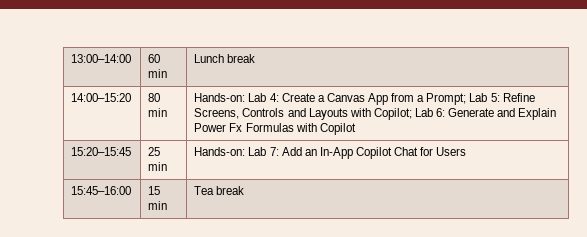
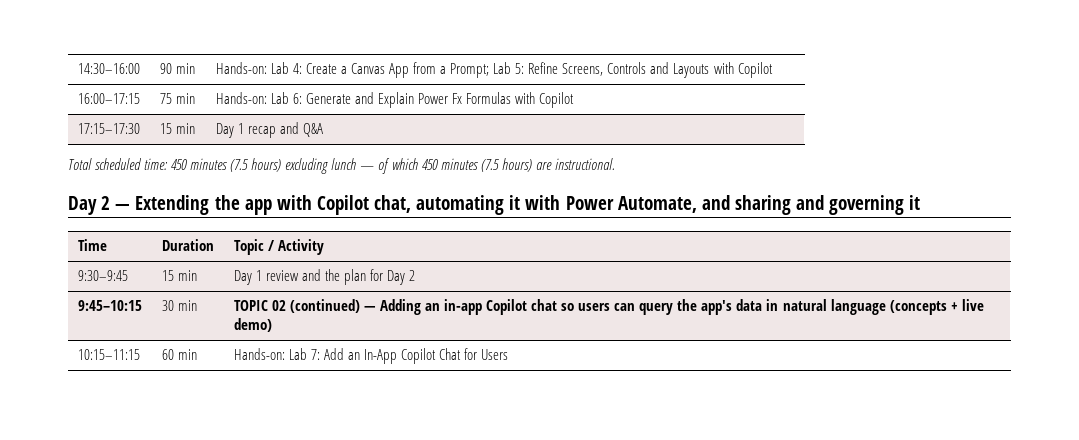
[71,54,132,63] [148,54,161,63] [148,69,168,78] [194,54,256,63] [71,93,132,102] [148,93,161,102] 13:00–14:00 | 60 min | Lunch break // 14:00–15:20 | 80 -> [77,63,140,74] [159,63,172,74] 14:30–16:00 | 90
[373,108,412,120] Copilot; -> [737,62,773,78] [77,93,140,104] [159,93,195,104] [215,92,267,104] Copilot // 16:00–17:15 | 75 min | Hands-on:
[71,147,132,156] [148,147,161,156] 15:20–15:45 | 25 -> [77,123,140,134] [159,123,195,134] [215,122,323,138] [68,158,615,174] [68,195,921,215] [77,239,107,251] [161,239,214,251] [233,239,324,255] [77,270,128,281] [161,270,197,281] [233,269,416,285] [77,300,142,311] [161,300,197,311] [233,299,984,315] [233,318,272,332] [77,349,140,360] [161,349,174,360] 17:15–17:30 | 15 min | Day 1 recap and Q&A // Total scheduled time: 450 minutes (7.5 hours) excluding lunch — of which 450 minutes (7.5 hours) are instructional. // Day 2 — Extending the app with Copilot chat, automating it with Power Automate, and sharing and governing it // Time | Duration | Topic / Activity // 9:30–9:45 | 15 min | Day 1 review and the plan for Day 2 // 9:45–10:15 | 30 min | TOPIC 02 (continued) — Adding an in-app Copilot chat so users can query the app's data in natural language (concepts + live demo) // 10:15–11:15 | 60
[71,186,132,195] [148,186,161,195] [148,201,168,210] [194,186,245,195] // 15:45–16:00 | 15 min | Tea break -> (509, 354) none

